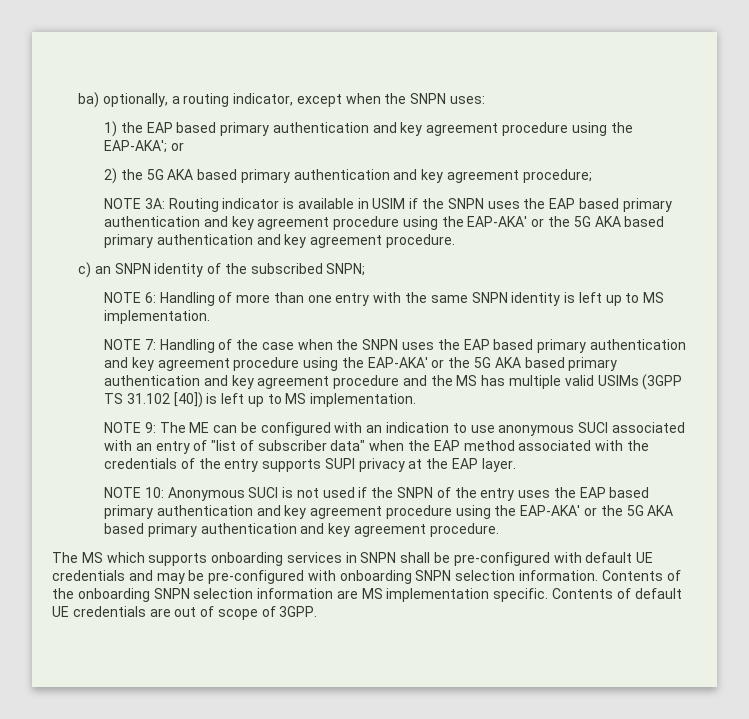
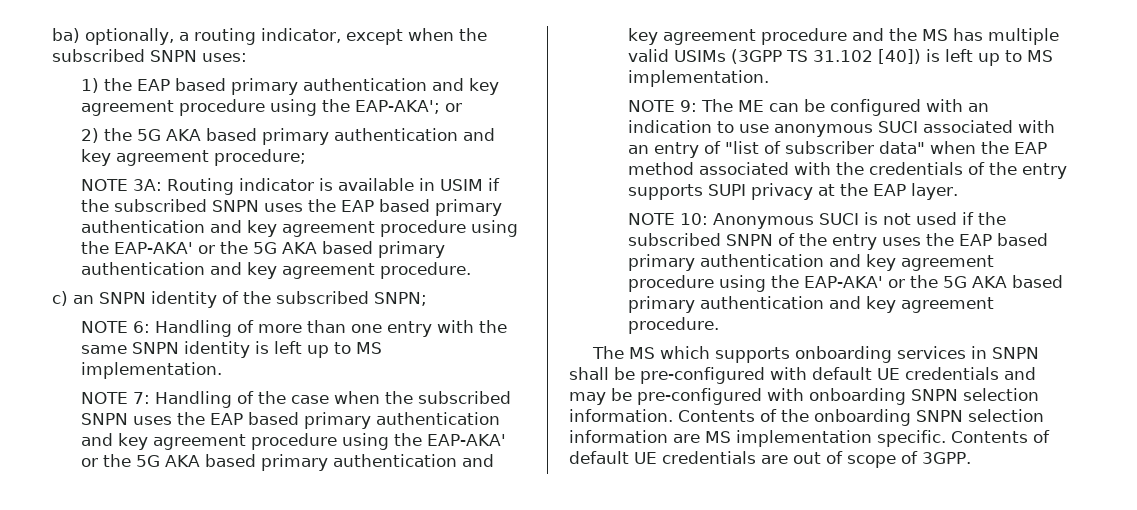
(407, 98) none -> [51,49,145,62] subscribed
(444, 203) none -> [114,199,208,212] subscribed
(359, 344) none -> [418,391,512,404] subscribed
(394, 492) none -> [628,233,722,246] subscribed

